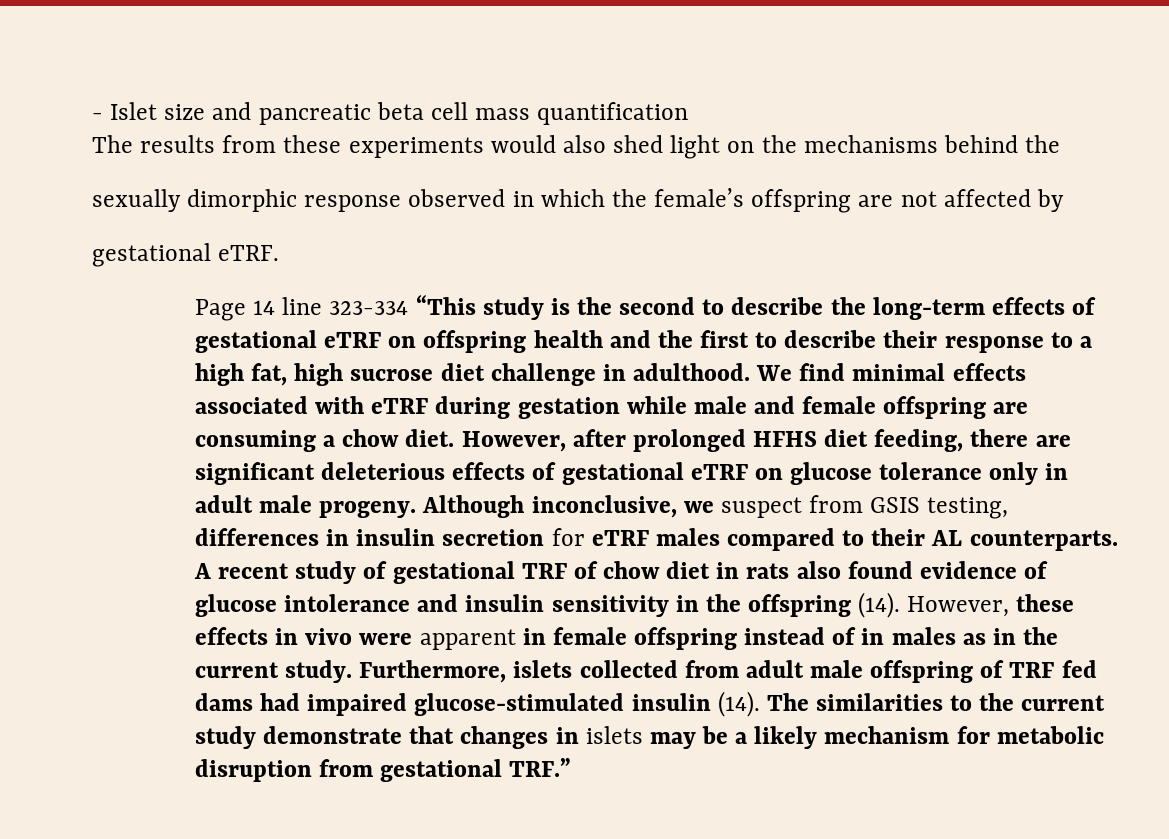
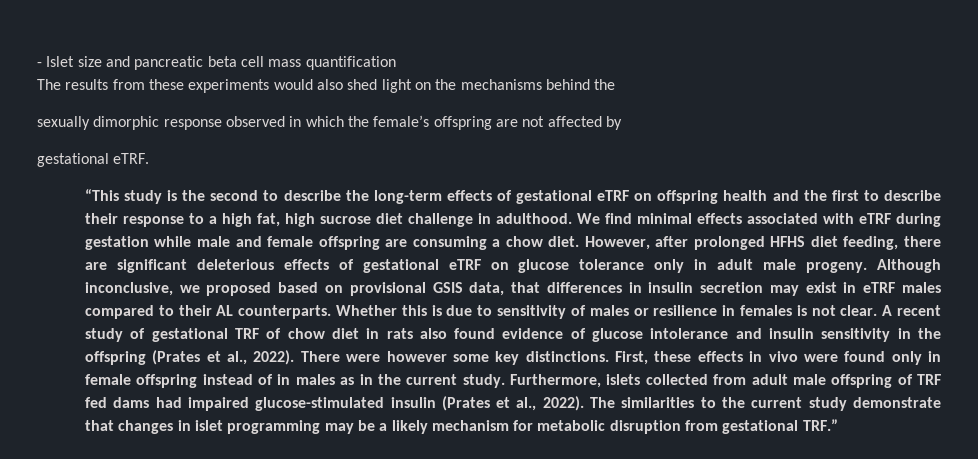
[194,297,409,321] Page 14 line 323-334 -> (150, 158) none
[720,495,1009,519] suspect from GSIS testing, -> [206,282,541,296] proposed based on provisional GSIS data, that
[551,528,585,546] for -> [769,282,857,296] may exist in
(1118, 540) none -> [336,305,878,319] Whether this is due to sensitivity of males or resilience in females is not clear.
[858,592,1010,618] (14). However, -> [152,350,649,365] (Prates et al., 2022). There were however some key distinctions. First,
[419,629,516,650] apparent -> [844,351,922,365] found only
[717,691,760,717] (14). -> [441,396,584,411] (Prates et al., 2022).
[585,726,643,744] islets -> [194,420,321,434] islet programming

